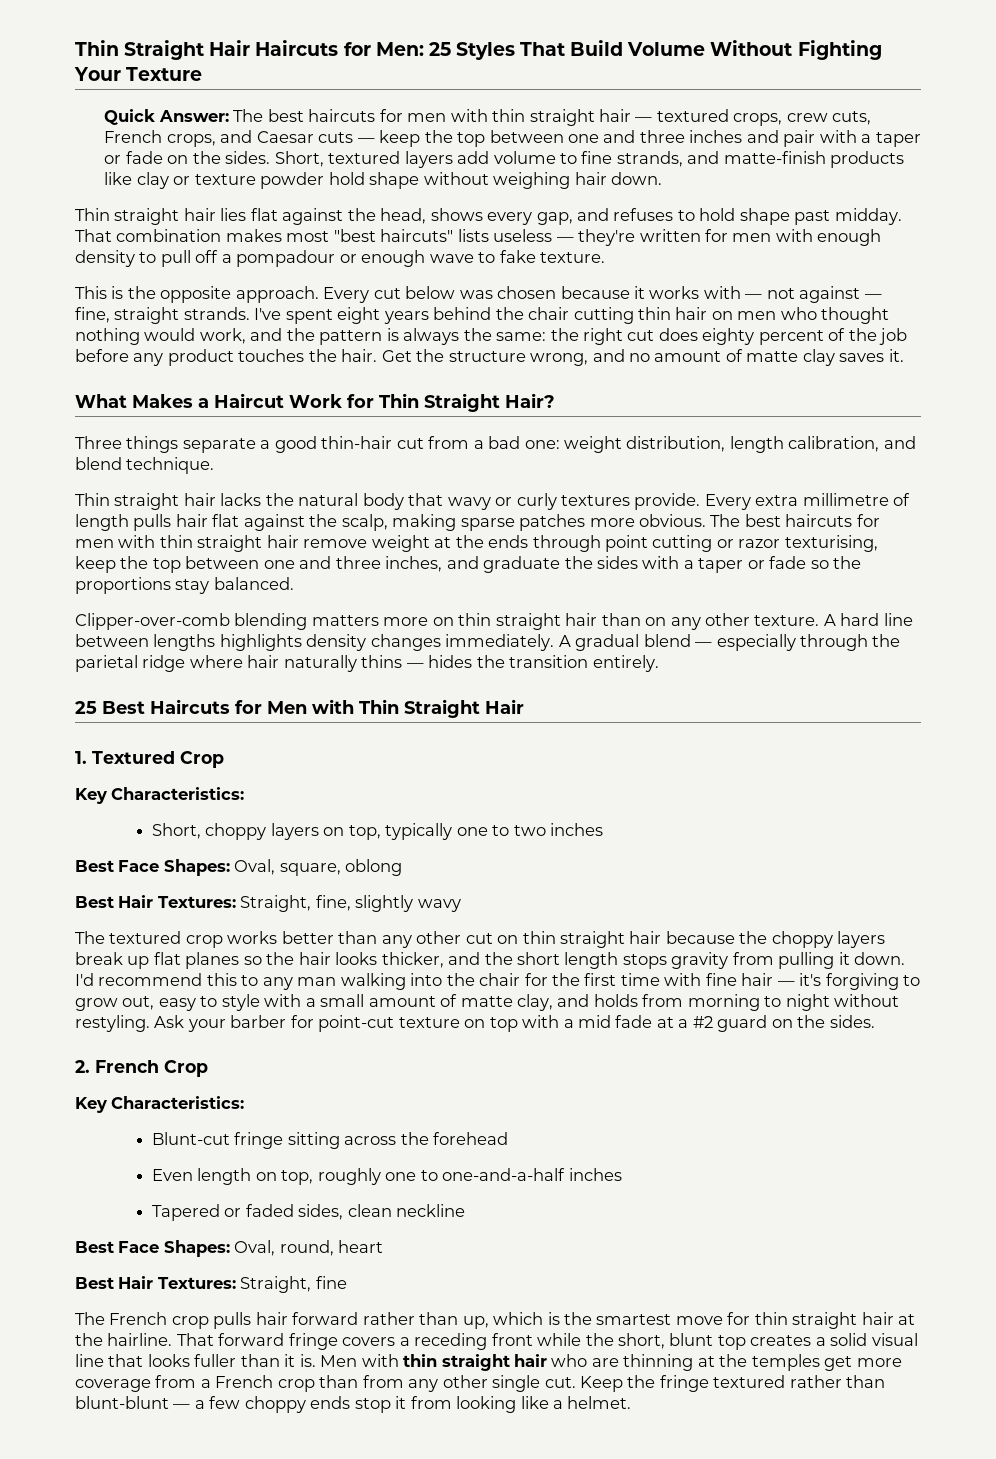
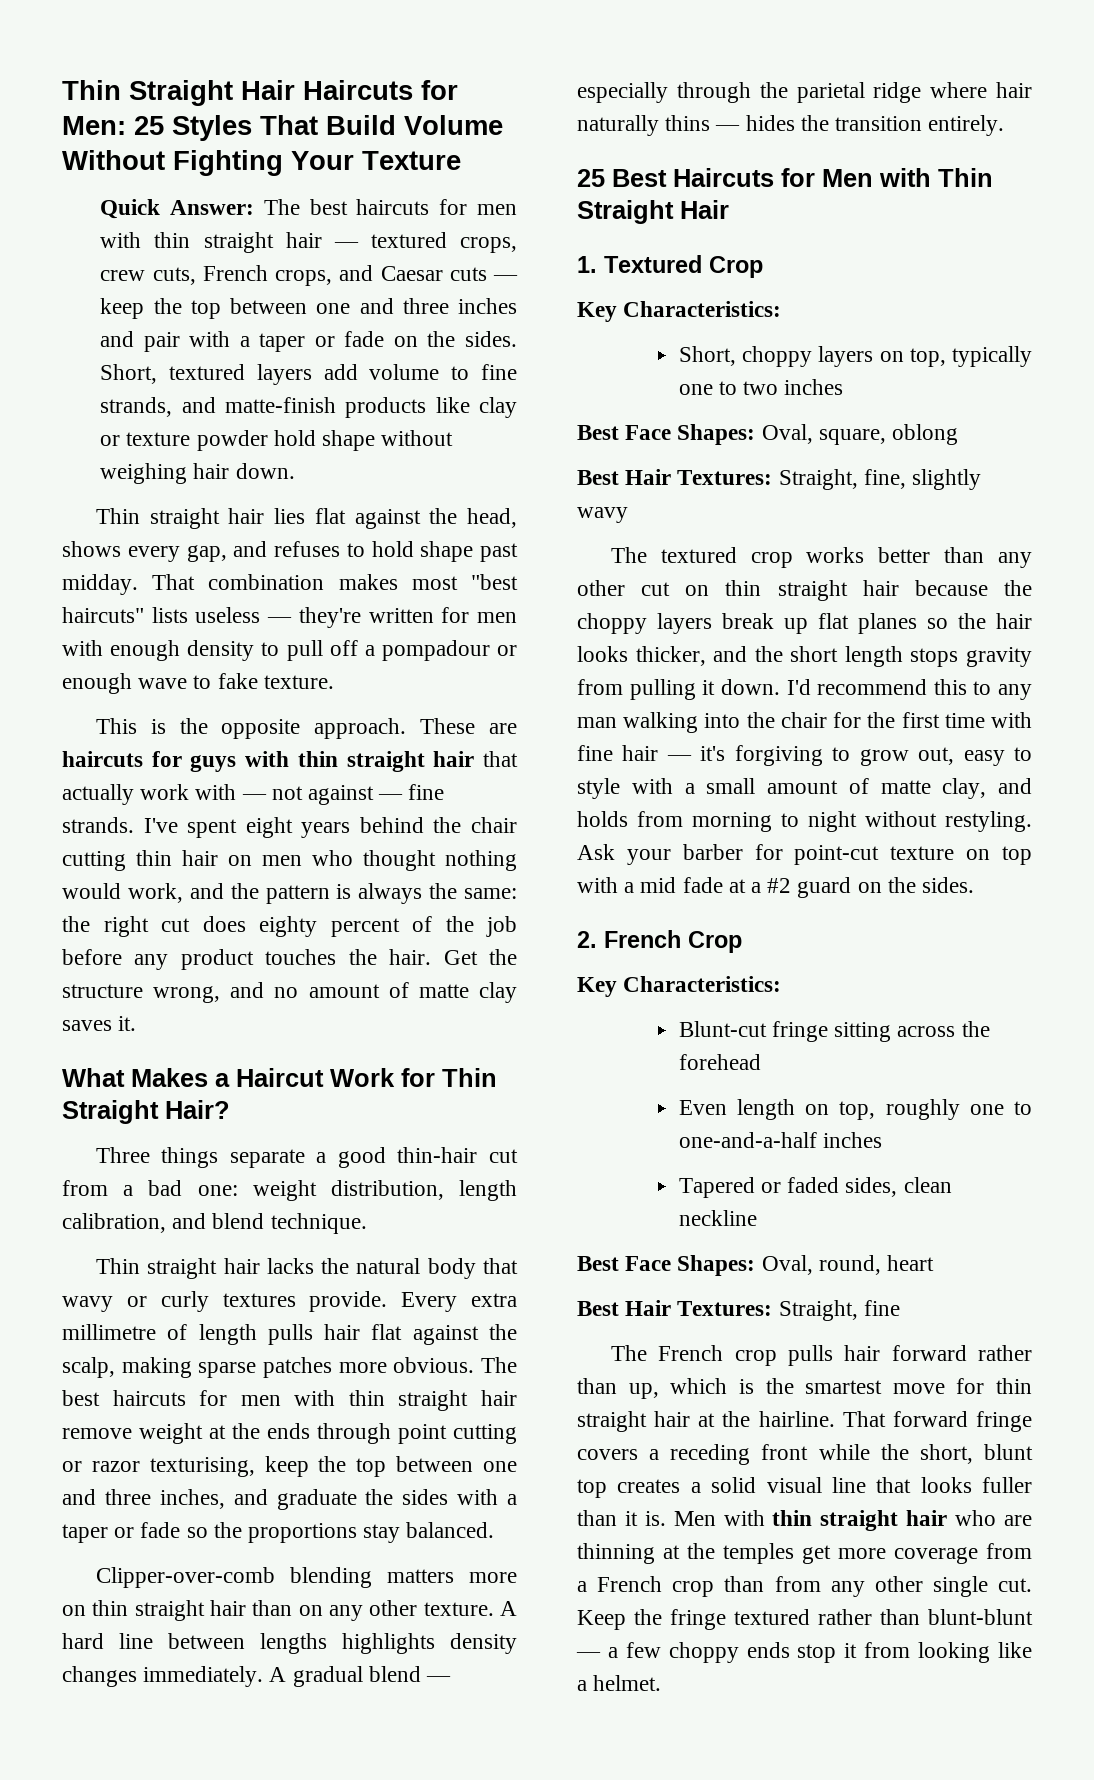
[323,286,700,303] Every cut below was chosen because it works -> [420,718,517,734] [62,751,518,772] [62,784,190,805] These are haircuts for guys with thin straight hair that actually work
[75,307,180,324] fine, straight -> [408,784,445,800] fine

